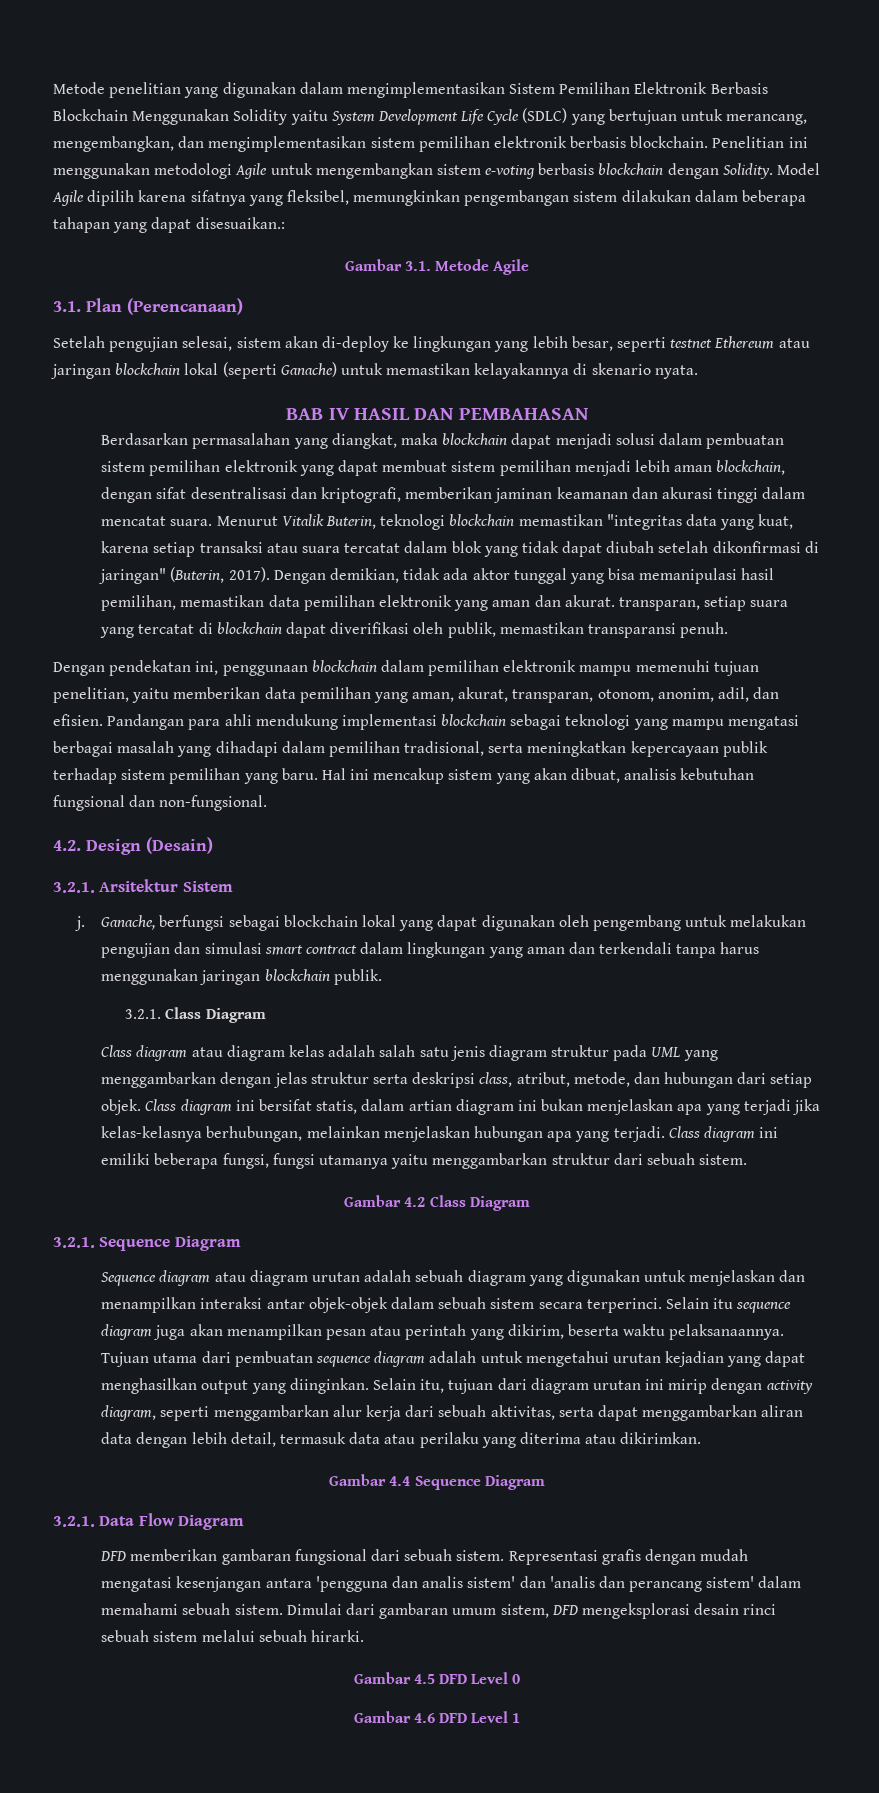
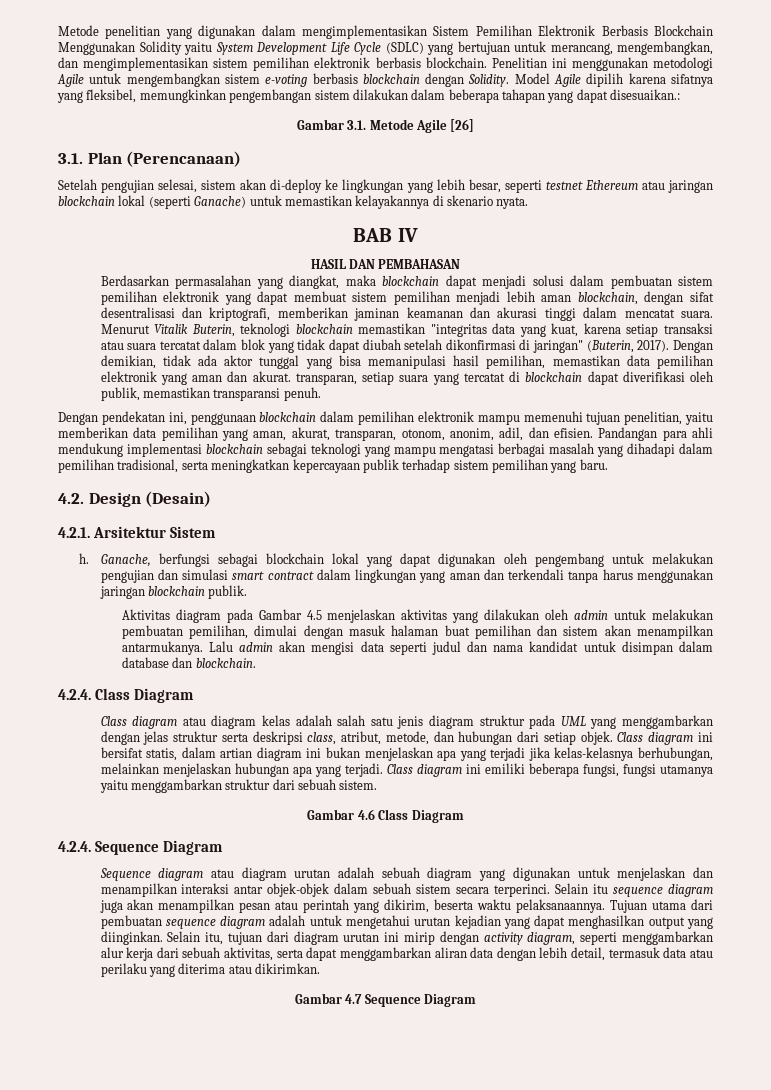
(530, 267) none -> [450,119,475,132] [26]
(350, 414) none -> (418, 235) //
[321,768,755,784] [53,795,268,811] Hal ini mencakup sistem yang akan dibuat, analisis kebutuhan fungsional dan non-fungsional. -> (608, 464) none
[53,882,95,893] 3.2.1. -> [58,527,90,538] 4.2.1.
[75,916,86,931] j. -> [79,553,90,564] h.
[125,1009,162,1019] 3.2.1. -> [121,609,714,623] [121,625,713,639] [121,641,713,655] [121,657,256,668] [58,689,91,700] Aktivitas diagram pada Gambar 4.5 menjelaskan aktivitas yang dilakukan oleh admin untuk melakukan pembuatan pemilihan, dimulai dengan masuk halaman buat pemilihan dan sistem akan menampilkan antarmukanya. Lalu admin akan mengisi data seperti judul dan nama kandidat untuk disimpan dalam database dan blockchain. // 4.2.4.
[404,1195,530,1211] [53,1237,95,1248] 4.2 Class Diagram // 3.2.1. -> [357,809,464,823] [58,841,91,852] 4.6 Class Diagram // 4.2.4.
[389,1475,545,1490] [53,1513,245,1530] [100,1549,749,1565] [101,1576,802,1592] [101,1603,777,1619] [101,1630,364,1642] [353,1672,521,1684] [353,1711,521,1723] 4.4 Sequence Diagram // 3.2.1. Data Flow Diagram // DFD memberikan gambaran fungsional dari sebuah sistem. Representasi grafis dengan mudah mengatasi kesenjangan antara 'pengguna dan analis sistem' dan 'analis dan perancang sistem' dalam memahami sebuah sistem. Dimulai dari gambaran umum sistem, DFD mengeksplorasi desain rinci sebuah sistem melalui sebuah hirarki. // Gambar 4.5 DFD Level 0 // Gambar 4.6 DFD Level 1 -> [345,994,477,1007] 4.7 Sequence Diagram

